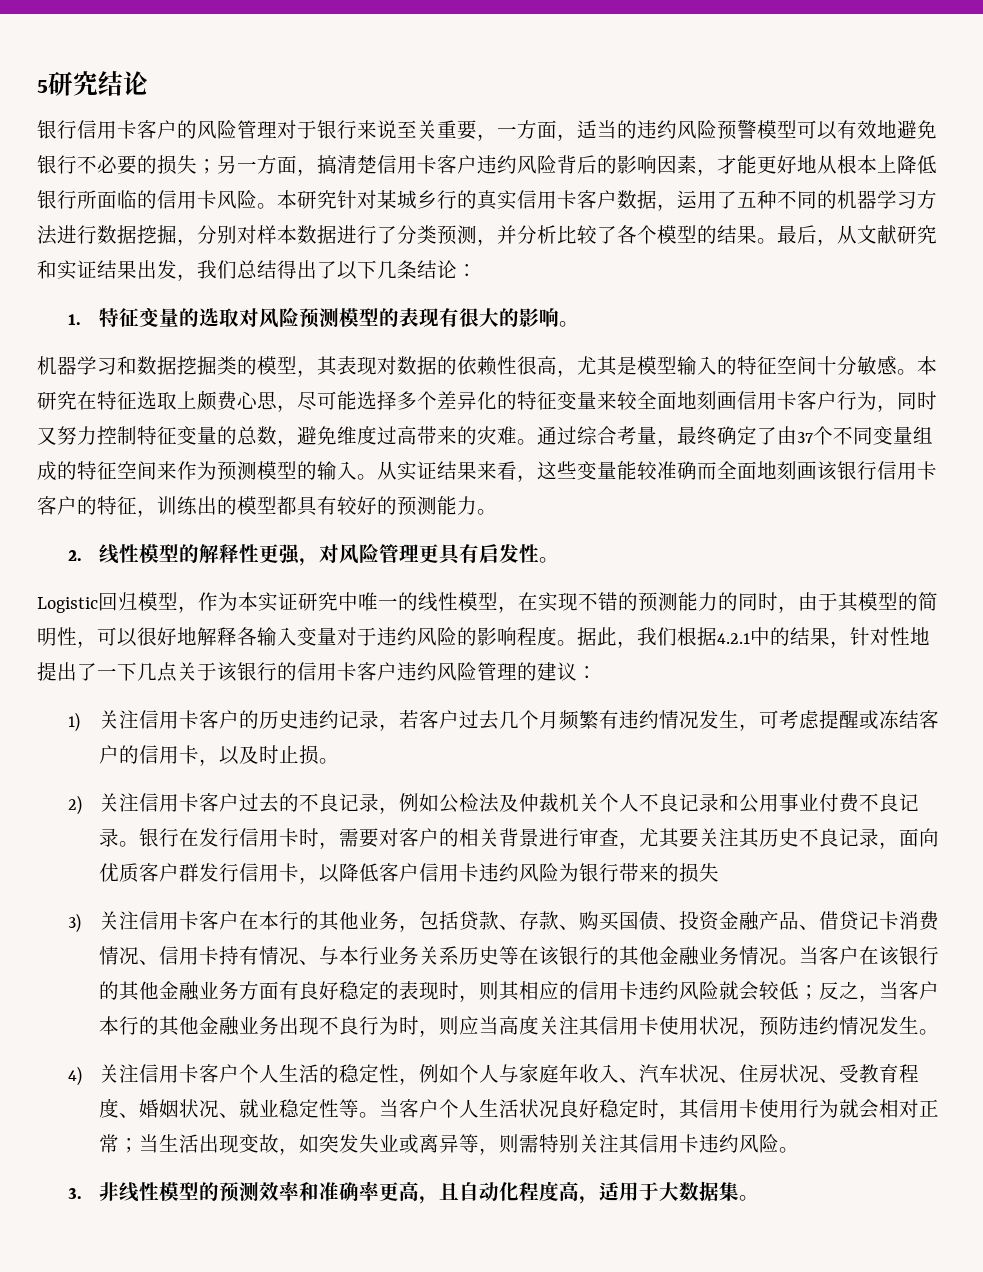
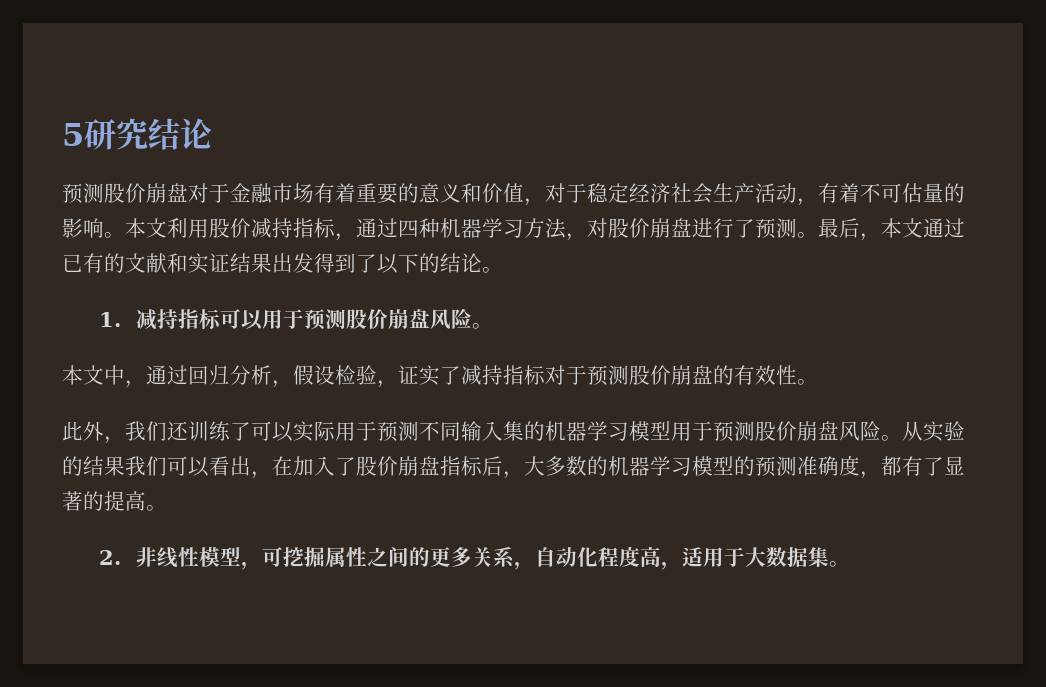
[37,119,937,141] [37,155,937,176] [37,190,937,211] [37,225,937,246] [37,260,477,281] [68,307,580,328] [37,356,937,377] [37,390,937,412] [37,426,933,447] [37,461,937,482] [37,496,497,517] [68,543,560,566] [37,592,938,613] [37,627,930,648] [37,662,597,682] [68,710,940,732] [99,745,340,766] [68,793,920,815] [99,828,940,849] [99,863,720,884] [68,911,940,933] [99,946,940,966] [99,981,940,1002] [99,1016,940,1037] [68,1064,920,1086] [99,1099,940,1120] [99,1134,800,1155] [68,1188,83,1199] 银行信用卡客户的风险管理对于银行来说至关重要，一方面，适当的违约风险预警模型可以有效地避免银行不必要的损失；另一方面，搞清楚信用卡客户违约风险背后的影响因素，才能更好地从根本上降低银行所面临的信用卡风险。本研究针对某城乡行的真实信用卡客户数据，运用了五种不同的机器学习方法进行数据挖掘，分别对样本数据进行了分类预测，并分析比较了各个模型的结果。最后，从文献研究和实证结果出发，我们总结得出了以下几条结论： // 1.特征变量的选取对风险预测模型的表现有很大的影响。 // 机器学习和数据挖掘类的模型，其表现对数据的依赖性很高，尤其是模型输入的特征空间十分敏感。本研究在特征选取上颇费心思，尽可能选择多个差异化的特征变量来较全面地刻画信用卡客户行为，同时又努力控制特征变量的总数，避免维度过高带来的灾难。通过综合考量，最终确定了由37个不同变量组成的特征空间来作为预测模型的输入。从实证结果来看，这些变量能较准确而全面地刻画该银行信用卡客户的特征，训练出的模型都具有较好的预测能力。 // 2.线性模型的解释性更强，对风险管理更具有启发性。 // Logistic回归模型，作为本实证研究中唯一的线性模型，在实现不错的预测能力的同时，由于其模型的简明性，可以很好地解释各输入变量对于违约风险的影响程度。据此，我们根据4.2.1中的结果，针对性地提出了一下几点关于该银行的信用卡客户违约风险管理的建议： // 1)关注信用卡客户的历史违约记录，若客户过去几个月频繁有违约情况发生，可考虑提醒或冻结客户的信用卡，以及时止损。 // 2)关注信用卡客户过去的不良记录，例如公检法及仲裁机关个人不良记录和公用事业付费不良记录。银行在发行信用卡时，需要对客户的相关背景进行审查，尤其要关注其历史不良记录，面向优质客户群发行信用卡，以降低客户信用卡违约风险为银行带来的损失 // 3)关注信用卡客户在本行的其他业务，包括贷款、存款、购买国债、投资金融产品、借贷记卡消费情况、信用卡持有情况、与本行业务关系历史等在该银行的其他金融业务情况。当客户在该银行的其他金融业务方面有良好稳定的表现时，则其相应的信用卡违约风险就会较低；反之，当客户本行的其他金融业务出现不良行为时，则应当高度关注其信用卡使用状况，预防违约情况发生。 // 4)关注信用卡客户个人生活的稳定性，例如个人与家庭年收入、汽车状况、住房状况、受教育程度、婚姻状况、就业稳定性等。当客户个人生活状况良好稳定时，其信用卡使用行为就会相对正常；当生活出现变故，如突发失业或离异等，则需特别关注其信用卡违约风险。 // 3. -> [62,183,965,206] [62,218,965,241] [62,253,503,274] [98,308,493,330] [62,365,818,388] [62,421,965,444] [62,455,965,479] [62,491,167,511] [98,550,121,565] 预测股价崩盘对于金融市场有着重要的意义和价值，对于稳定经济社会生产活动，有着不可估量的影响。本文利用股价减持指标，通过四种机器学习方法，对股价崩盘进行了预测。最后，本文通过已有的文献和实证结果出发得到了以下的结论。 // 1.减持指标可以用于预测股价崩盘风险。 // 本文中，通过回归分析，假设检验，证实了减持指标对于预测股价崩盘的有效性。 // 此外，我们还训练了可以实际用于预测不同输入集的机器学习模型用于预测股价崩盘风险。从实验的结果我们可以看出，在加入了股价崩盘指标后，大多数的机器学习模型的预测准确度，都有了显著的提高。 // 2.
[199,1181,460,1204] 的预测效率和准确率更高，且 -> [240,546,535,570] ，可挖掘属性之间的更多关系，

